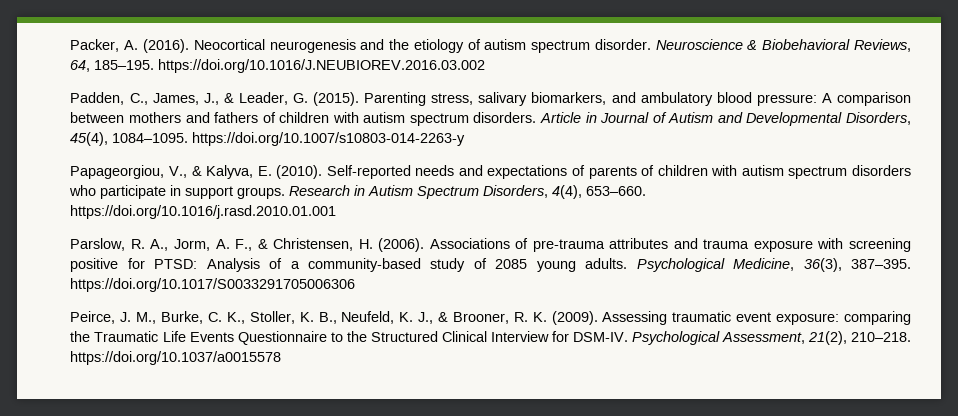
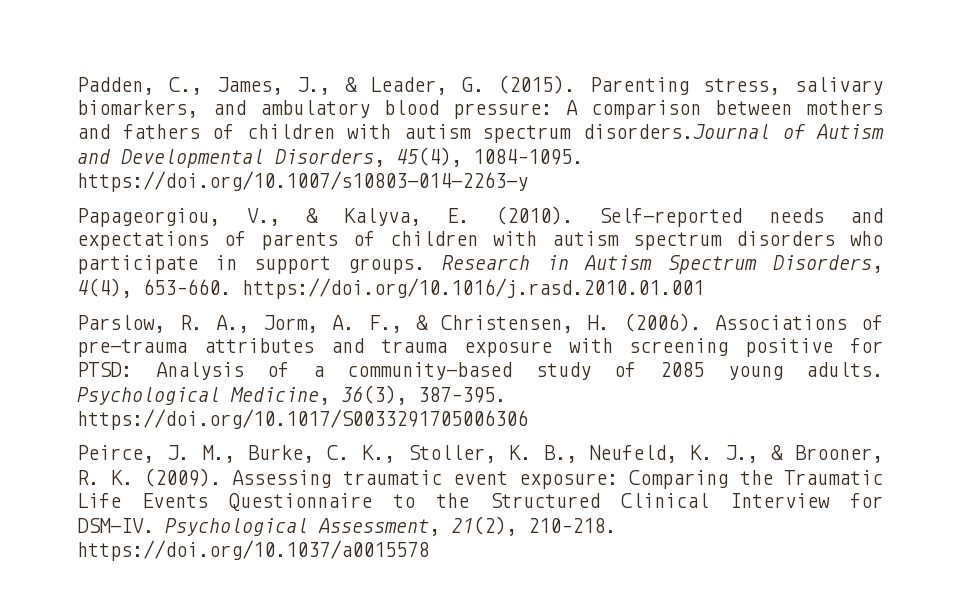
[70,39,911,53] [70,59,486,73] Packer, A. (2016). Neocortical neurogenesis and the etiology of autism spectrum disorder. Neuroscience & Biobehavioral Reviews, 64, 185–195. https://doi.org/10.1016/J.NEUBIOREV.2016.03.002 // -> (77, 86) none
[473,112,650,123] disorders. Article in Journal -> [582,124,770,139] disorders.Journal
[843,311,911,325] comparing -> [629,470,729,489] Comparing

